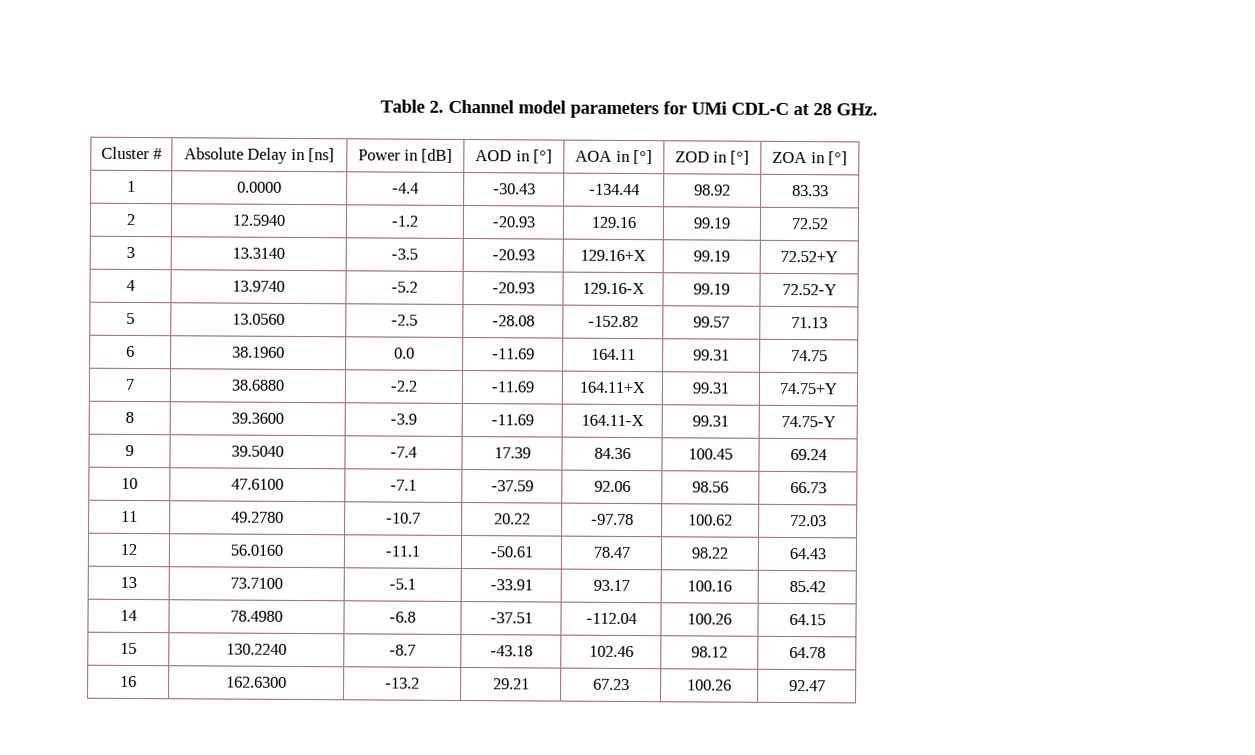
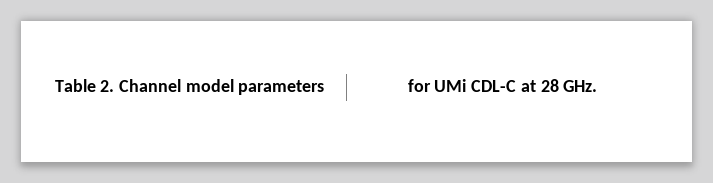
[100,146,163,160] [183,147,336,164] [357,148,454,163] [475,149,553,164] [575,150,653,165] [674,150,751,165] [772,151,848,166] [127,180,136,192] [237,181,282,193] [392,182,419,194] [492,183,536,195] [588,183,640,196] [694,184,731,196] [791,184,829,197] [126,213,135,225] [232,214,285,226] [391,215,418,227] [491,216,535,228] [590,216,636,229] [693,217,730,229] [790,217,828,230] [126,246,135,258] [232,247,285,259] [391,248,418,260] [491,249,535,261] [580,249,646,262] [693,250,730,262] [780,250,838,263] [126,279,135,291] [232,280,285,292] [391,281,418,293] [491,282,535,294] [581,282,645,295] [693,283,730,295] [781,283,837,296] [126,312,135,324] [232,313,285,325] [391,314,418,326] [491,315,535,327] [587,315,639,328] [693,316,730,328] [790,316,828,329] [126,345,135,357] [232,346,285,358] [394,347,415,359] [491,348,535,360] [590,348,636,361] [693,349,730,361] [790,349,828,362] [125,378,134,390] [231,379,284,391] [390,380,417,392] [490,381,534,393] [579,381,645,394] [692,382,729,394] [779,382,837,395] [125,411,134,423] [231,412,284,424] [390,413,417,425] [490,414,534,426] [580,414,644,427] [692,415,729,427] [780,415,836,428] [125,444,134,456] [231,445,284,457] [390,446,417,458] [493,447,531,459] [593,447,631,460] [688,448,733,460] [789,448,827,461] [121,477,138,490] [231,478,284,490] [390,479,417,491] [490,480,534,492] [593,480,631,493] [692,481,729,493] [789,481,827,494] [121,510,138,523] [231,511,284,523] [386,512,421,524] [493,513,531,525] [590,513,634,526] [688,514,733,526] [789,514,827,527] [120,543,137,556] [230,544,283,556] [385,545,420,557] [489,546,533,558] [592,546,630,559] [691,547,728,559] [788,547,826,560] [120,576,137,589] [230,577,283,589] [389,578,416,590] [489,579,533,591] [592,579,630,592] [687,580,732,592] [788,580,826,593] [120,609,137,622] [230,610,283,622] [389,611,416,623] [489,612,533,624] [585,612,637,625] [687,613,732,625] [788,613,826,626] [120,642,137,655] [226,643,287,655] [389,644,416,656] [489,645,533,657] [588,645,634,658] [691,646,728,658] [788,646,826,659] [120,675,137,688] [226,676,287,688] [385,677,420,689] [492,678,530,690] [592,678,630,691] [687,679,732,691] [788,679,826,692] // Cluster # | Absolute Delay in [ns] | Power in [dB] | AOD in [°] | AOA in [°] | ZOD in [°] | ZOA in [°] // 1 | 0.0000 | -4.4 | -30.43 | -134.44 | 98.92 | 83.33 // 2 | 12.5940 | -1.2 | -20.93 | 129.16 | 99.19 | 72.52 // 3 | 13.3140 | -3.5 | -20.93 | 129.16+X | 99.19 | 72.52+Y // 4 | 13.9740 | -5.2 | -20.93 | 129.16-X | 99.19 | 72.52-Y // 5 | 13.0560 | -2.5 | -28.08 | -152.82 | 99.57 | 71.13 // 6 | 38.1960 | 0.0 | -11.69 | 164.11 | 99.31 | 74.75 // 7 | 38.6880 | -2.2 | -11.69 | 164.11+X | 99.31 | 74.75+Y // 8 | 39.3600 | -3.9 | -11.69 | 164.11-X | 99.31 | 74.75-Y // 9 | 39.5040 | -7.4 | 17.39 | 84.36 | 100.45 | 69.24 // 10 | 47.6100 | -7.1 | -37.59 | 92.06 | 98.56 | 66.73 // 11 | 49.2780 | -10.7 | 20.22 | -97.78 | 100.62 | 72.03 // 12 | 56.0160 | -11.1 | -50.61 | 78.47 | 98.22 | 64.43 // 13 | 73.7100 | -5.1 | -33.91 | 93.17 | 100.16 | 85.42 // 14 | 78.4980 | -6.8 | -37.51 | -112.04 | 100.26 | 64.15 // 15 | 130.2240 | -8.7 | -43.18 | 102.46 | 98.12 | 64.78 // 16 | 162.6300 | -13.2 | 29.21 | 67.23 | 100.26 | 92.47 -> (598, 86) none

